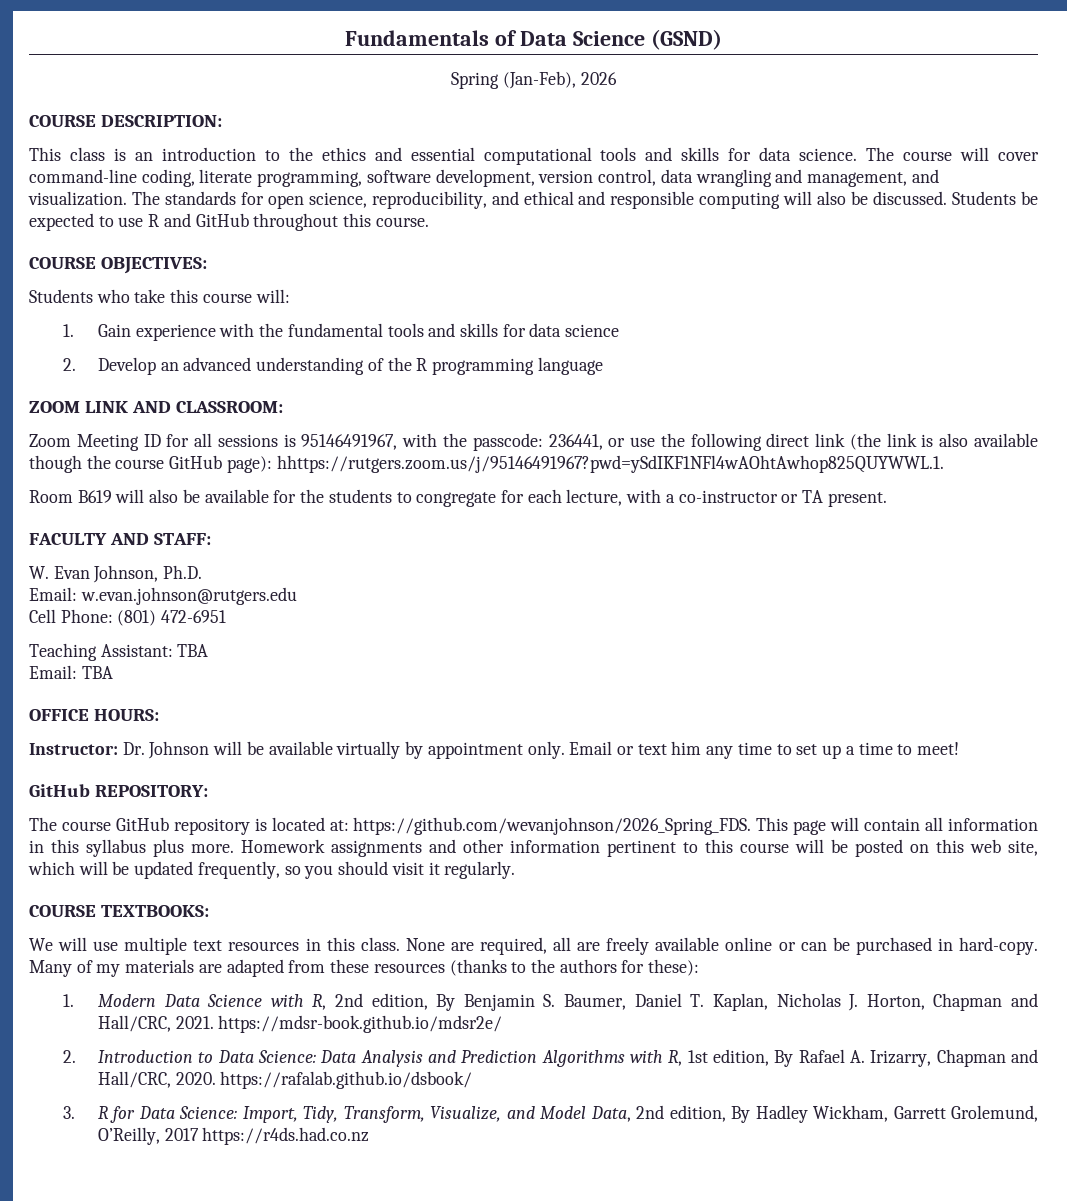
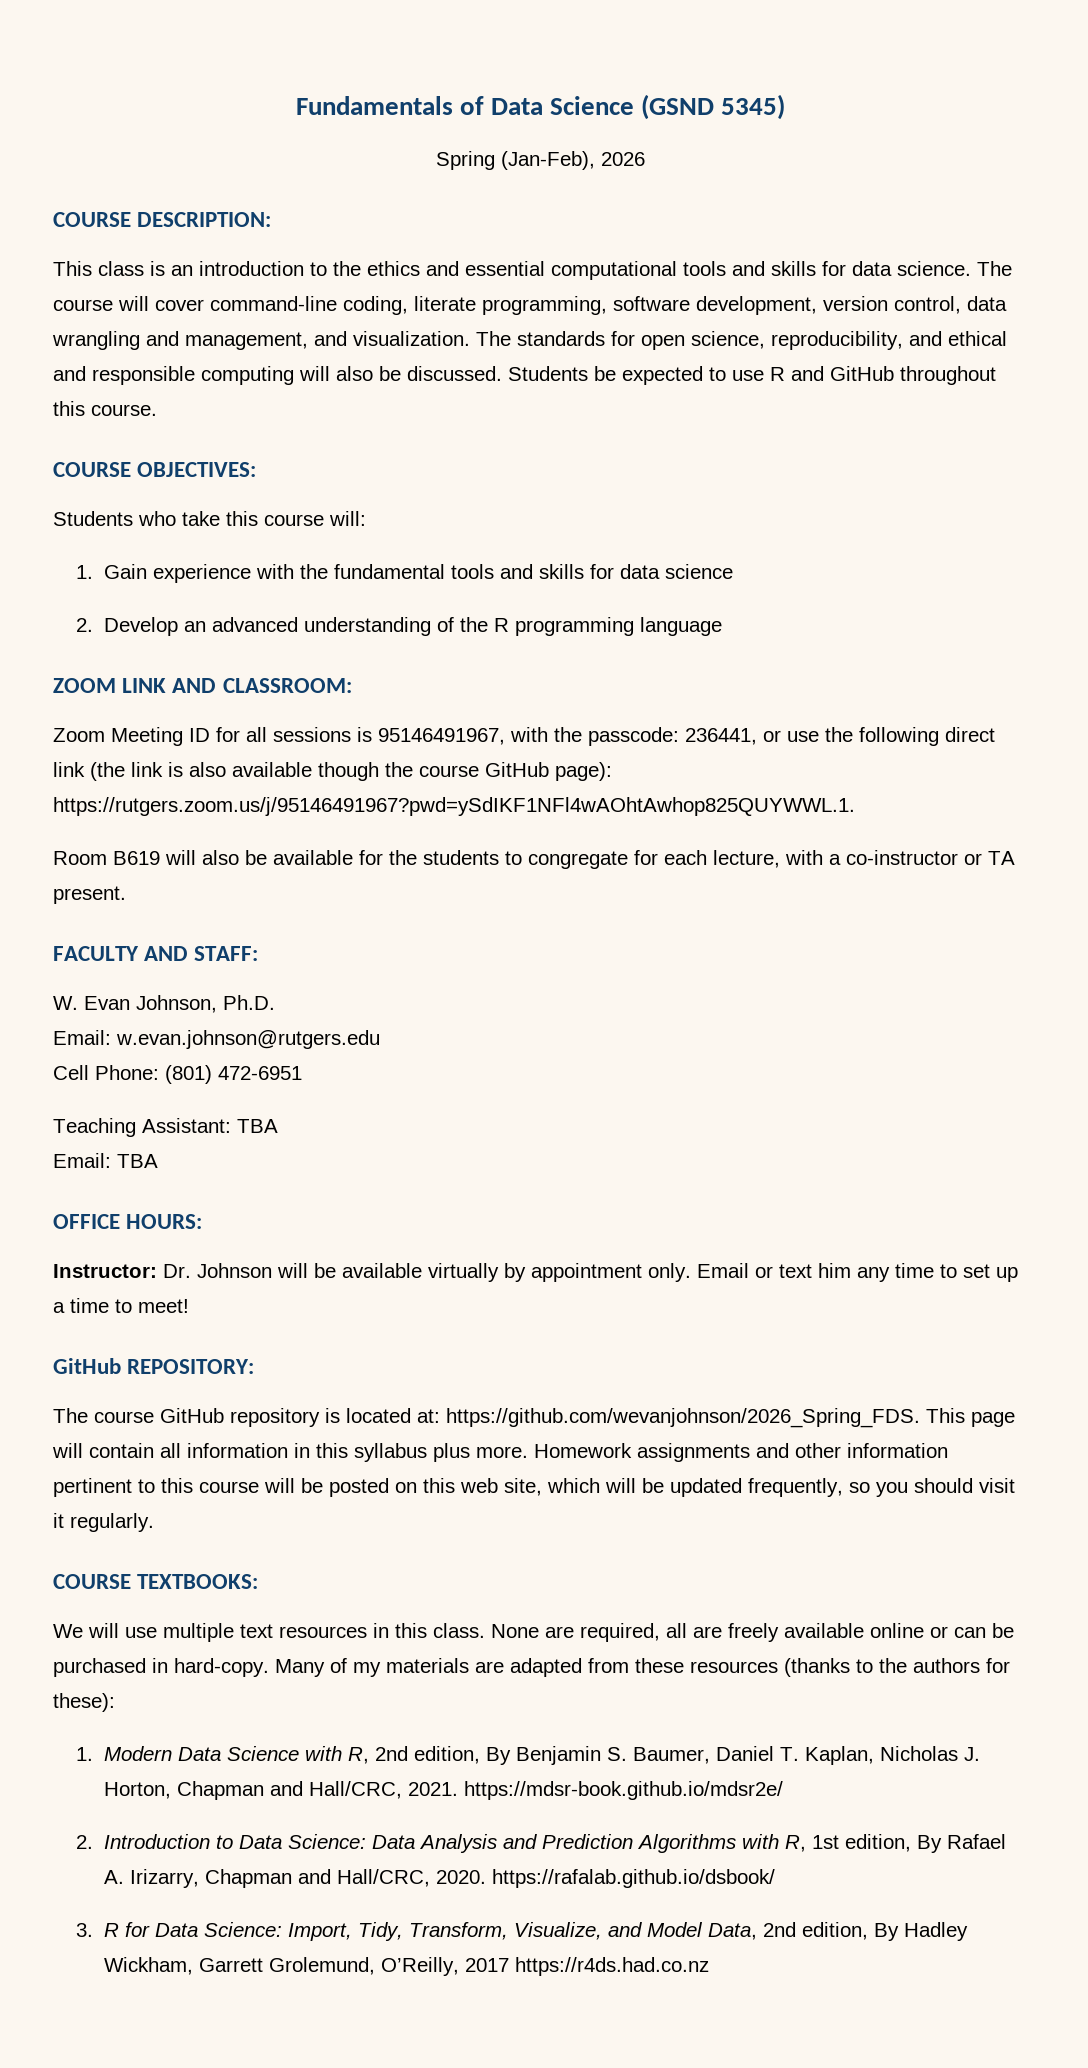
[650,29,722,50] (GSND) -> [641,94,786,120] (GSND 5345)
[276,455,944,473] hhttps://rutgers.zoom.us/j/95146491967?pwd=ySdIKF1NFl4wAOhtAwhop825QUYWWL.1. -> [53,797,855,816] https://rutgers.zoom.us/j/95146491967?pwd=ySdIKF1NFl4wAOhtAwhop825QUYWWL.1.

